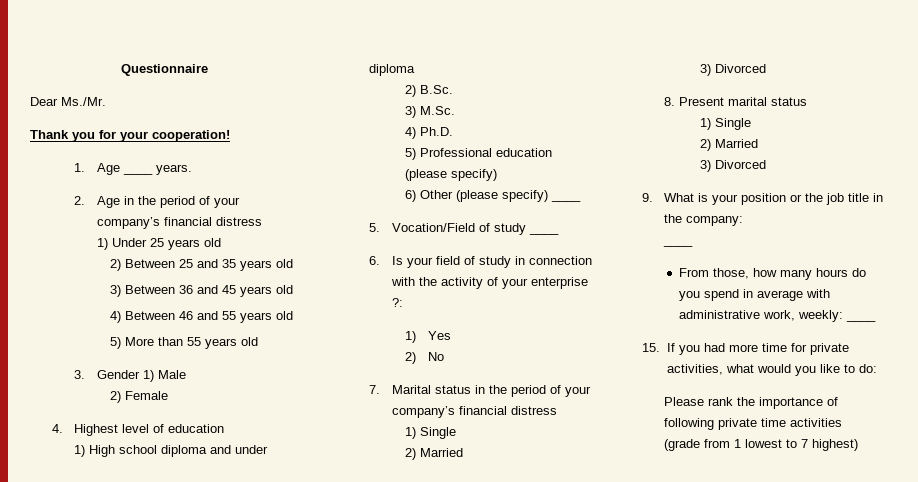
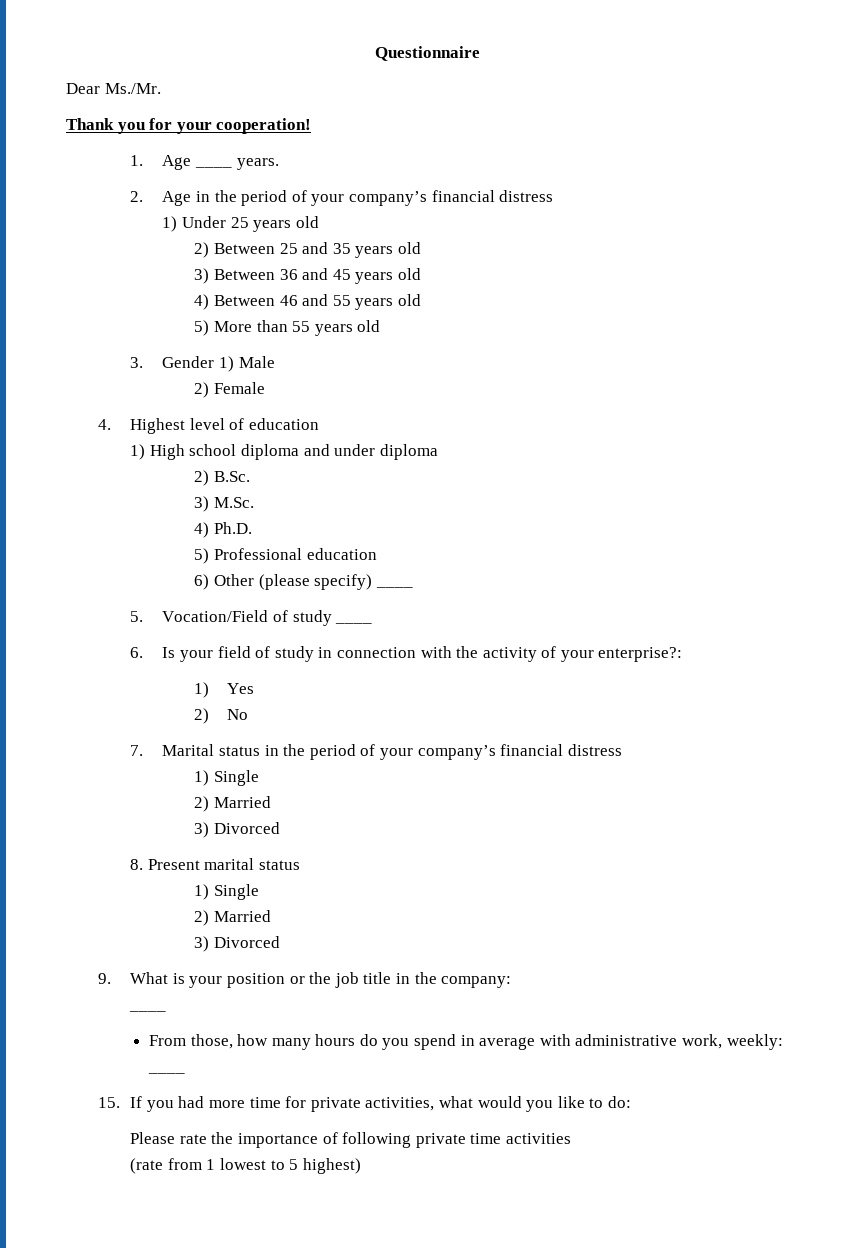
[405,169,498,181] (please specify) -> (377, 554) none
[530,277,588,289] [391,298,403,307] enterprise ?: -> [598,647,683,662] enterprise?:
[708,397,734,406] rank -> [179,1134,207,1144] rate
[664,439,701,451] (grade -> [130,1158,164,1174] (rate
[801,439,809,448] 7 -> [289,1159,299,1170] 5

